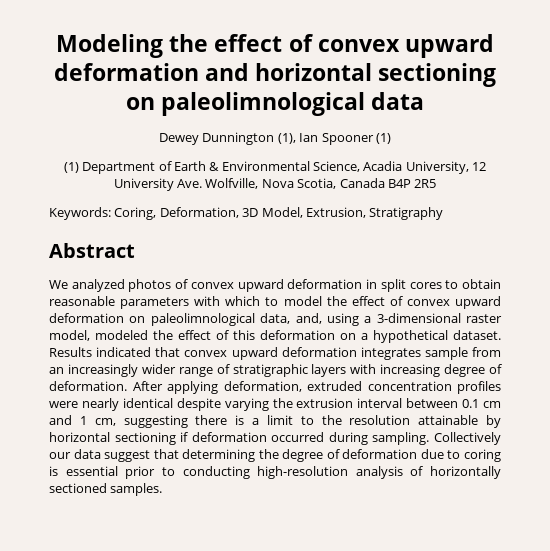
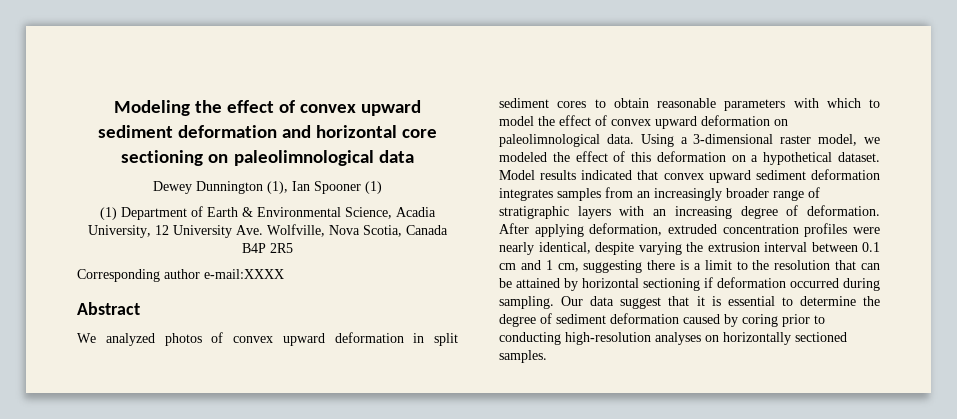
(494, 46) none -> [97,125,173,138] sediment
(373, 72) none -> [402,129,438,138] core
[49,207,444,220] Keywords: Coring, Deformation, 3D Model, Extrusion, Stratigraphy -> [77,269,284,282] Corresponding author e-mail:XXXX
(406, 285) none -> [499,98,549,108] sediment
[260,313,359,326] data, and, using -> [606,134,674,147] data. Using
(90, 335) none -> [864,137,880,144] we
[49,347,92,357] Results -> [499,170,577,180] Model results
(278, 353) none -> [755,170,806,180] sediment
[424,347,468,360] sample -> [557,188,601,201] samples
[141,364,176,374] wider -> [726,188,769,198] broader
(377, 369) none -> [653,209,667,216] an
[122,398,173,408] identical -> [538,242,591,254] identical,
[418,415,479,425] attainable -> [835,260,880,270] [499,278,560,288] that can be attained
[434,432,501,445] [49,452,71,459] Collectively our -> [561,296,584,306] Our
[182,449,502,462] [49,466,118,476] determining the degree of deformation due to coring is essential -> [696,296,880,306] [499,313,778,327] it is essential to determine the degree of sediment deformation caused by coring
[355,466,424,479] analysis of -> [655,332,719,345] analyses on

